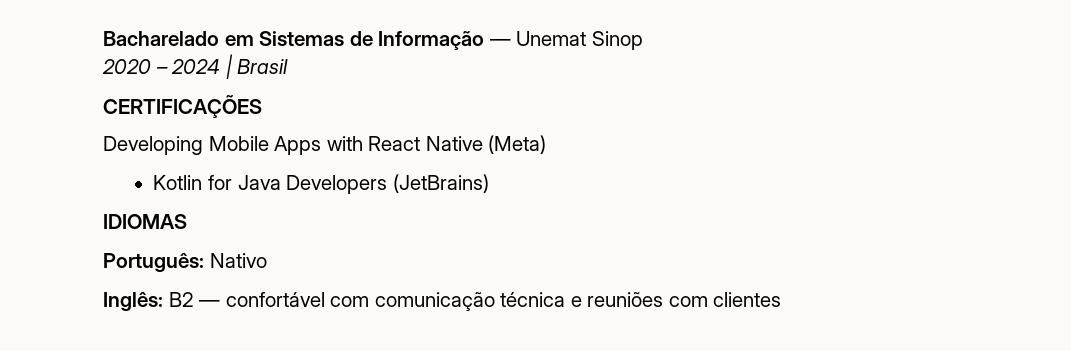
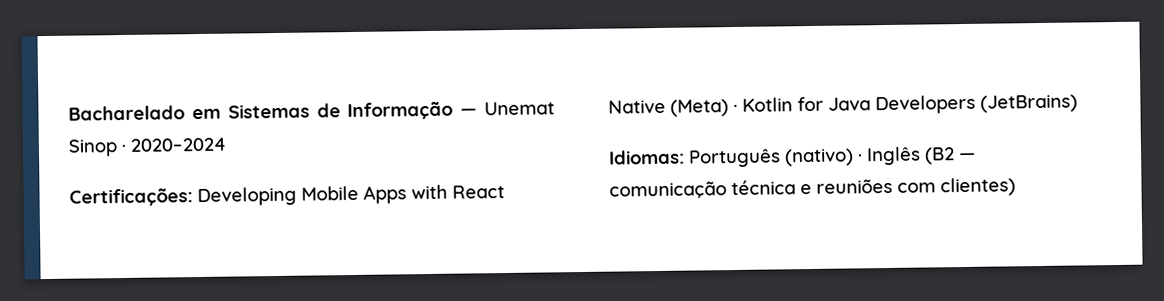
[102,54,289,79] [103,95,262,118] // 2020 – 2024 | Brasil // CERTIFICAÇÕES // -> [121,137,226,153] [69,188,193,207] · 2020–2024 // Certificações:
(547, 144) // -> [733,103,738,113] ·
[103,214,187,229] [103,253,267,272] [103,292,370,311] IDIOMAS // Português: Nativo // Inglês: B2 — confortável com -> [609,146,976,168] Idiomas: Português (nativo) · Inglês (B2 —
[713,292,782,307] clientes -> [940,177,1016,197] clientes)

